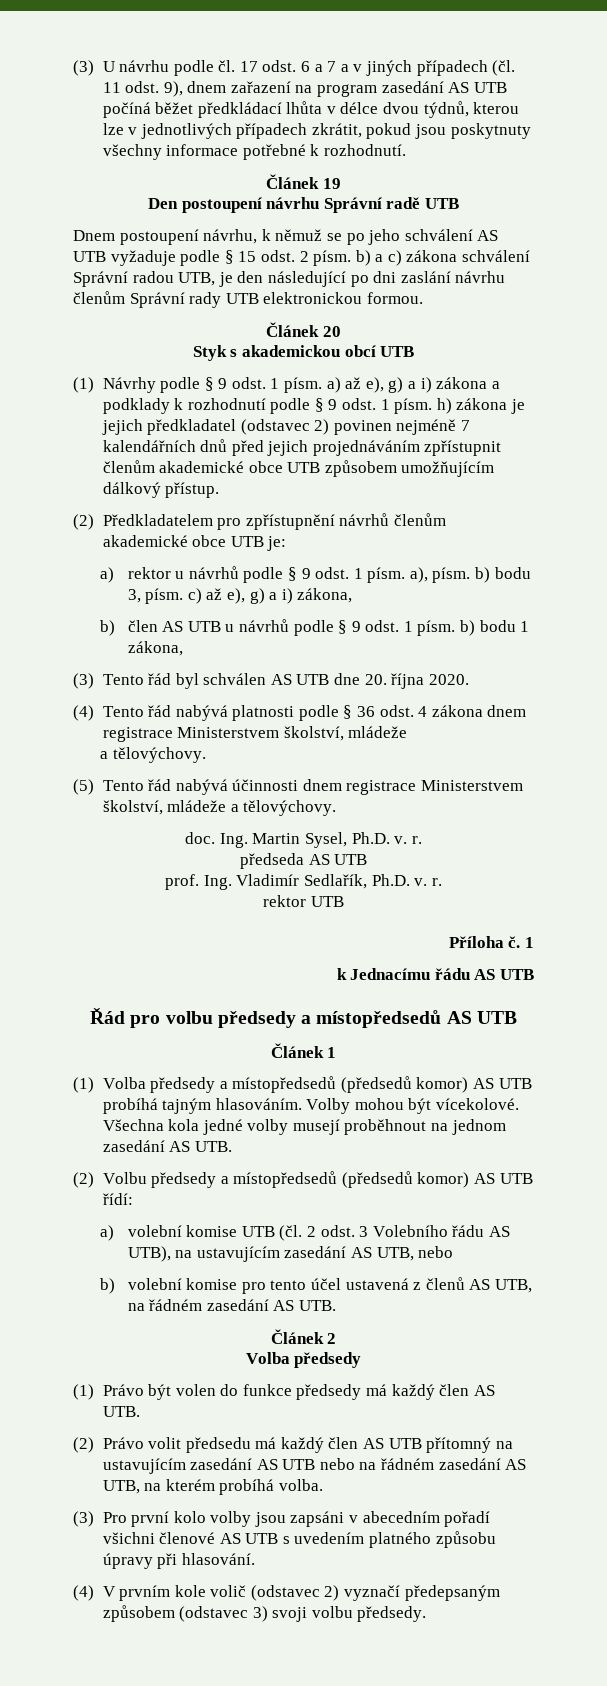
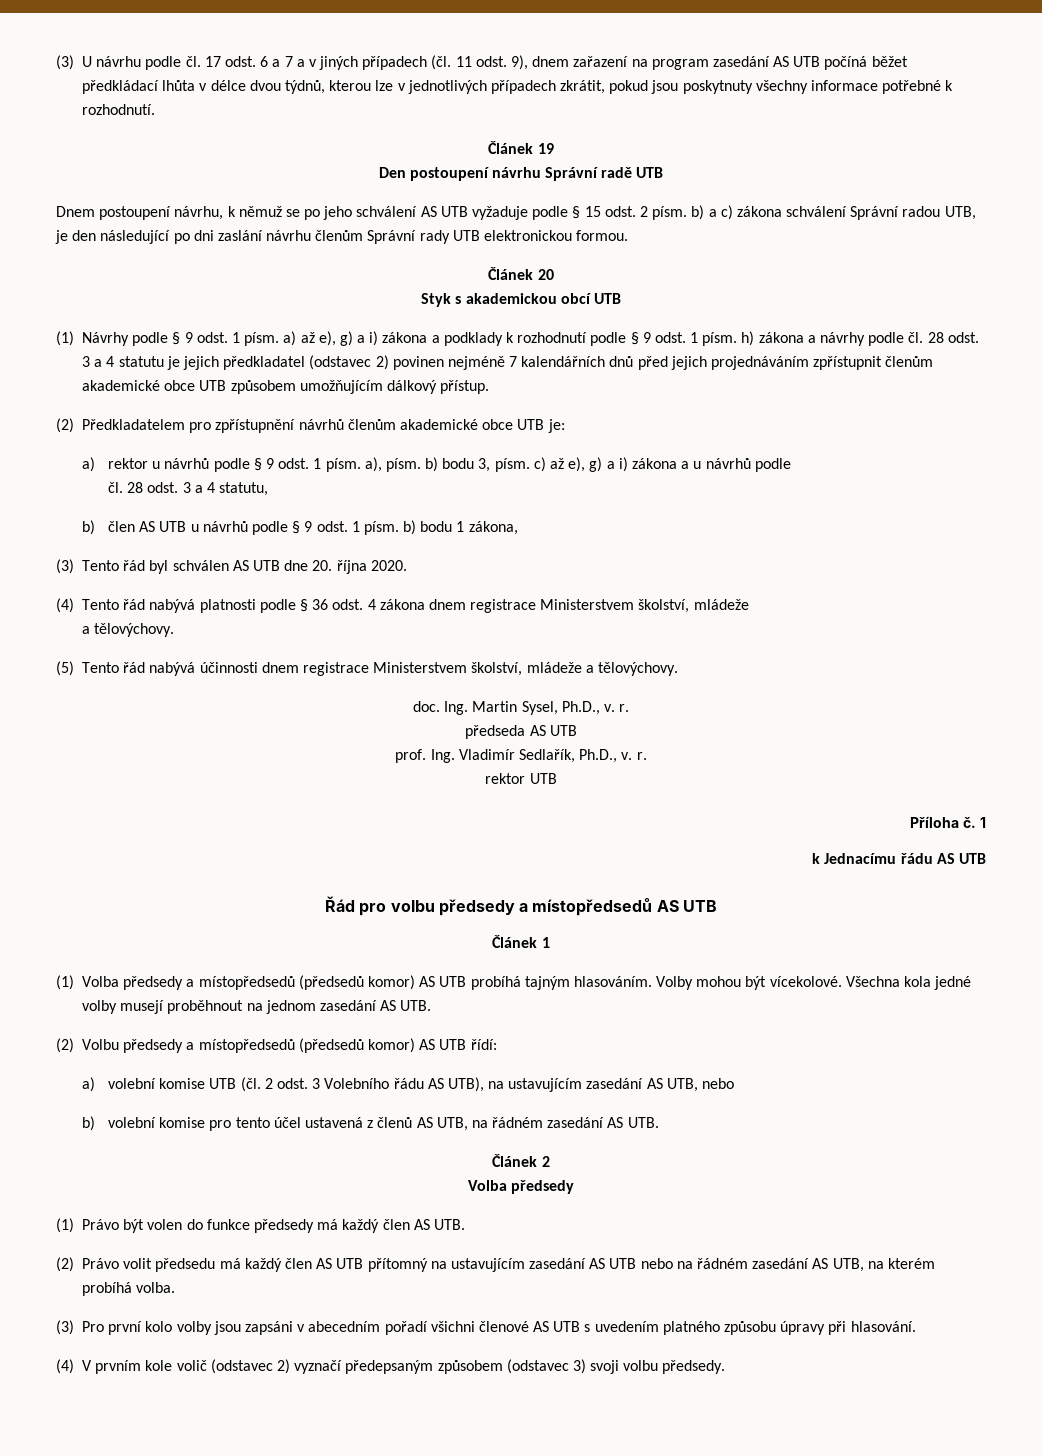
(508, 404) none -> [807,332,979,346] [82,356,164,367] a návrhy podle čl. 28 odst. 3 a 4 statutu
[297,588,353,603] zákona, -> [631,458,791,472] [108,482,269,496] zákona a u návrhů podle // čl. 28 odst. 3 a 4 statutu,
[351,832,390,844] Ph.D. -> [561,701,600,715] Ph.D.,
[371,874,410,886] Ph.D. -> [579,749,618,763] Ph.D.,

